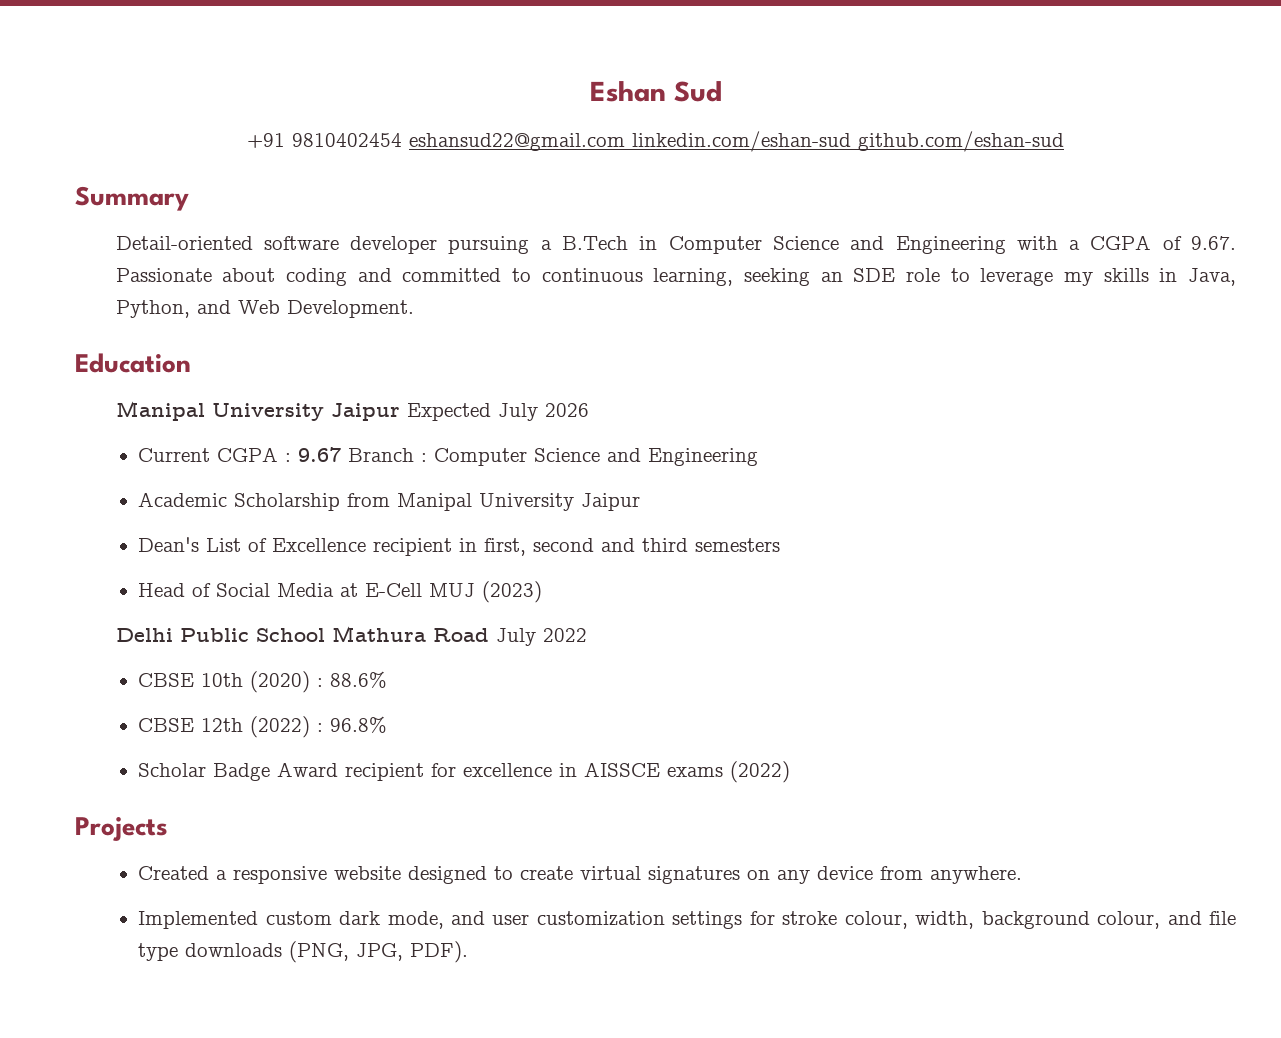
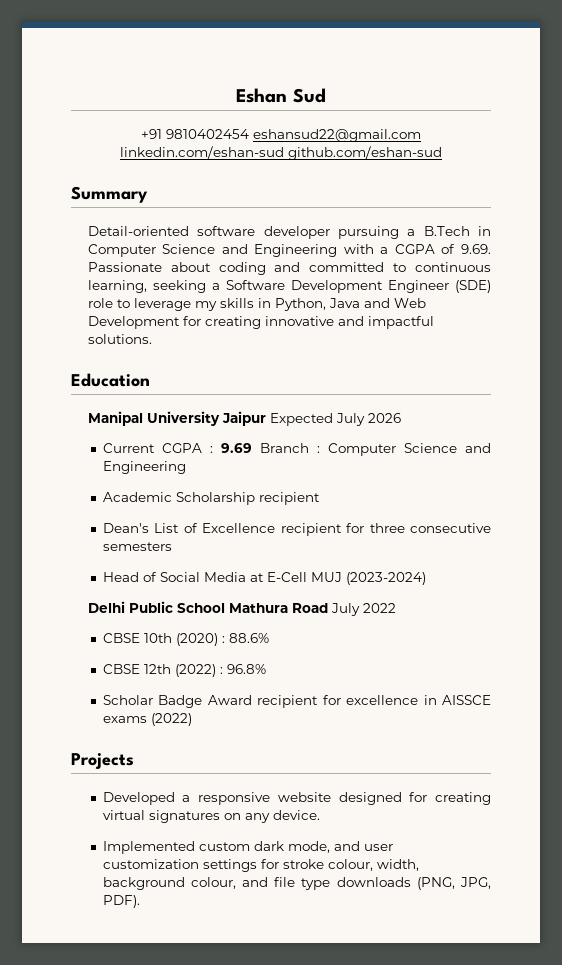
[1191,236,1237,250] 9.67. -> [461,244,492,254] 9.69.
[820,268,896,282] an SDE -> [211,280,491,293] a Software Development Engineer (SDE)
[1188,268,1236,286] [115,300,414,318] Java, Python, and Web Development. -> [274,298,426,311] [87,316,434,329] [87,334,152,344] Python, Java and Web Development for creating innovative and impactful solutions.
[298,447,342,462] 9.67 -> [220,443,252,453] 9.69
[347,493,641,511] from Manipal University Jaipur -> [258,492,320,505] recipient
[459,538,689,556] in first, second and third -> [346,523,492,533] for three consecutive
[482,581,543,603] (2023) -> [345,572,426,585] (2023-2024)
[138,866,210,880] Created -> [102,792,175,805] Developed
[494,866,574,880] to create -> [409,792,492,805] for creating
[817,866,1023,884] device from anywhere. -> [272,810,320,820] device.

